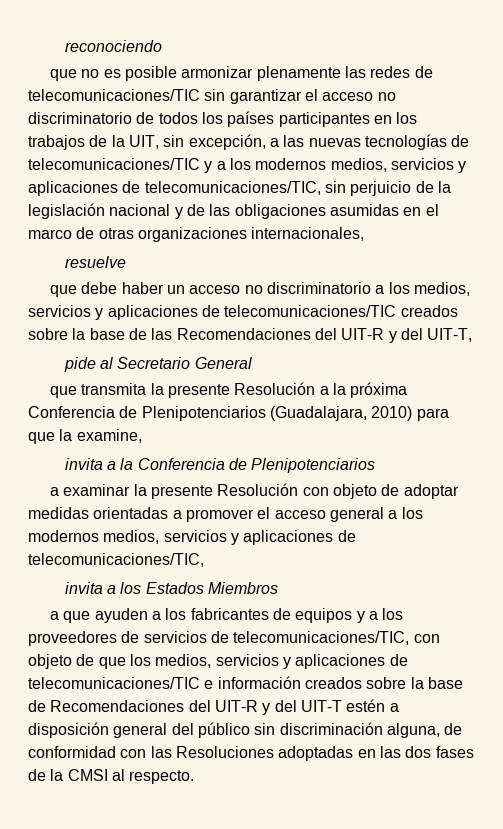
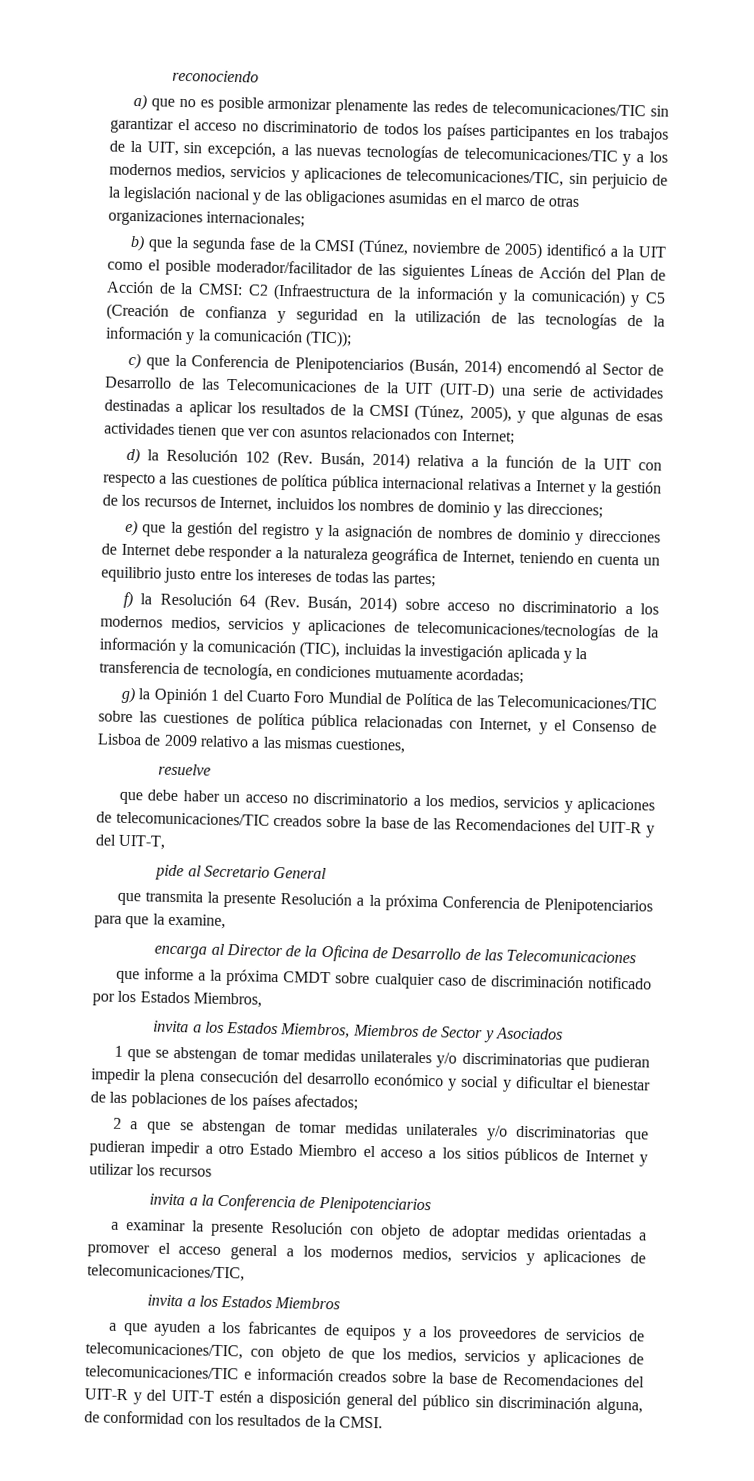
(162, 46) none -> [132,93,147,111] a)
[251,227,365,241] internacionales, -> [206,211,306,228] [129,234,666,260] [107,259,666,281] [106,280,666,308] [106,303,665,330] [106,326,353,348] [127,352,665,377] [105,376,665,400] [104,399,663,425] [104,422,515,445] [125,447,662,471] [103,472,662,498] [102,494,603,519] [124,519,661,546] [101,543,660,566] [101,566,436,589] [122,591,659,615] [100,615,659,641] [99,637,588,663] [99,660,524,684] [120,686,657,710] [98,710,657,735] [97,733,407,754] internacionales; // b) que la segunda fase de la CMSI (Túnez, noviembre de 2005) identificó a la UIT como el posible moderador/facilitador de las siguientes Líneas de Acción del Plan de Acción de la CMSI: C2 (Infraestructura de la información y la comunicación) y C5 (Creación de confianza y seguridad en la utilización de las tecnologías de la información y la comunicación (TIC)); // c) que la Conferencia de Plenipotenciarios (Busán, 2014) encomendó al Sector de Desarrollo de las Telecomunicaciones de la UIT (UIT-D) una serie de actividades destinadas a aplicar los resultados de la CMSI (Túnez, 2005), y que algunas de esas actividades tienen que ver con asuntos relacionados con Internet; // d) la Resolución 102 (Rev. Busán, 2014) relativa a la función de la UIT con respecto a las cuestiones de política pública internacional relativas a Internet y la gestión de los recursos de Internet, incluidos los nombres de dominio y las direcciones; // e) que la gestión del registro y la asignación de nombres de dominio y direcciones de Internet debe responder a la naturaleza geográfica de Internet, teniendo en cuenta un equilibrio justo entre los intereses de todas las partes; // f) la Resolución 64 (Rev. Busán, 2014) sobre acceso no discriminatorio a los modernos medios, servicios y aplicaciones de telecomunicaciones/tecnologías de la información y la comunicación (TIC), incluidas la investigación aplicada y la transferencia de tecnología, en condiciones mutuamente acordadas; // g) la Opinión 1 del Cuarto Foro Mundial de Política de las Telecomunicaciones/TIC sobre las cuestiones de política pública relacionadas con Internet, y el Consenso de Lisboa de 2009 relativo a las mismas cuestiones,
[269,406,413,421] (Guadalajara, 2010) -> (654, 907) none
(142, 436) none -> [154,943,637,964] [115,967,652,990] [92,990,262,1008] [153,1020,564,1043] [113,1045,651,1072] [91,1068,651,1092] [90,1091,358,1111] [112,1117,650,1144] [89,1140,648,1167] [89,1163,212,1177] // encarga al Director de la Oficina de Desarrollo de las Telecomunicaciones // que informe a la próxima CMDT sobre cualquier caso de discriminación notificado por los Estados Miembros, // invita a los Estados Miembros, Miembros de Sector y Asociados // 1 que se abstengan de tomar medidas unilaterales y/o discriminatorias que pudieran impedir la plena consecución del desarrollo económico y social y dificultar el bienestar de las poblaciones de los países afectados; // 2 a que se abstengan de tomar medidas unilaterales y/o discriminatorias que pudieran impedir a otro Estado Miembro el acceso a los sitios públicos de Internet y utilizar los recursos
[150,746,474,761] [28,769,195,784] las Resoluciones adoptadas en las dos fases de la CMSI al respecto. -> [214,1413,384,1429] los resultados de la CMSI.

